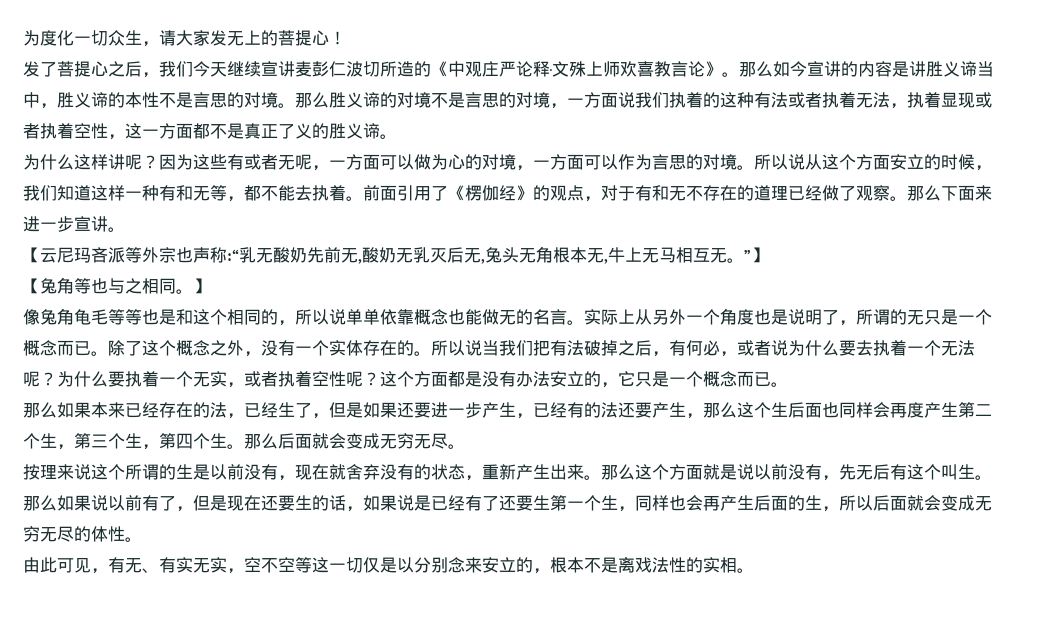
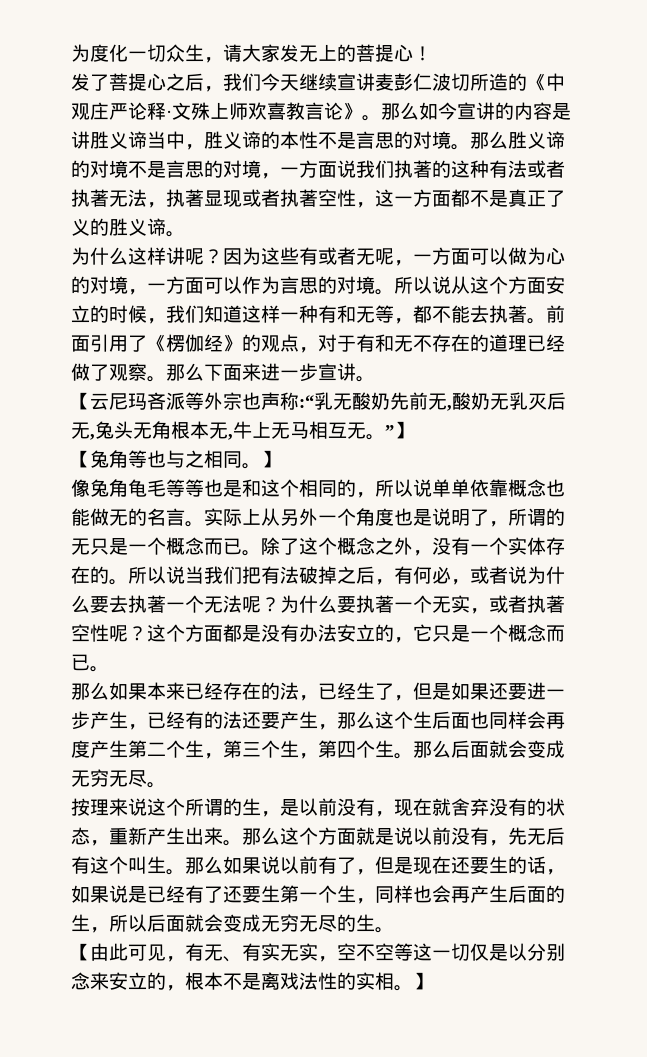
[686,92,703,108] 着 -> [413,160,432,178] 著
[839,92,856,108] 着 -> [90,189,109,207] 著
[924,92,941,108] 着 -> [185,189,204,207] 著
[57,123,74,139] 着 -> [299,189,318,207] 著
[329,185,346,201] 着 -> [508,305,527,323] 著
[890,340,907,356] 着 -> [147,595,166,613] 著
[142,371,159,387] 着 -> [375,595,394,613] 著
[295,371,312,387] 着 -> [546,595,565,613] 著
(193, 471) none -> [261,811,280,817] ，
[91,526,142,542] 体性。 // -> [356,914,394,933] [71,943,90,961] 生。 // 【
(754, 570) none -> [413,972,432,990] 】

